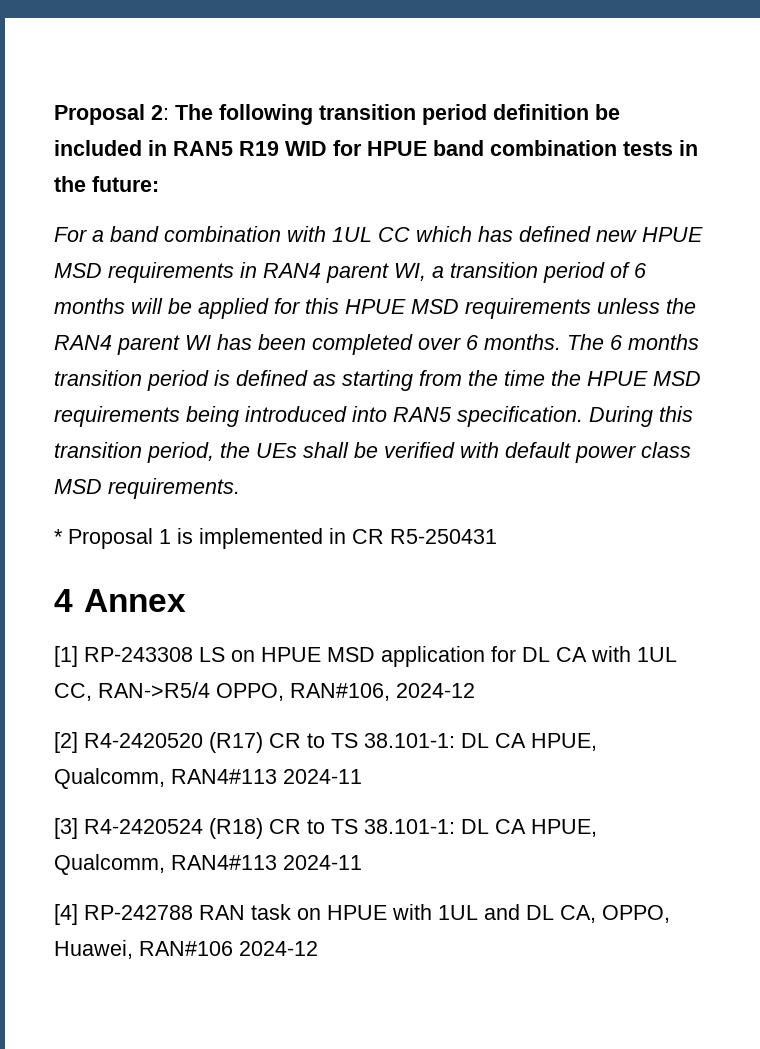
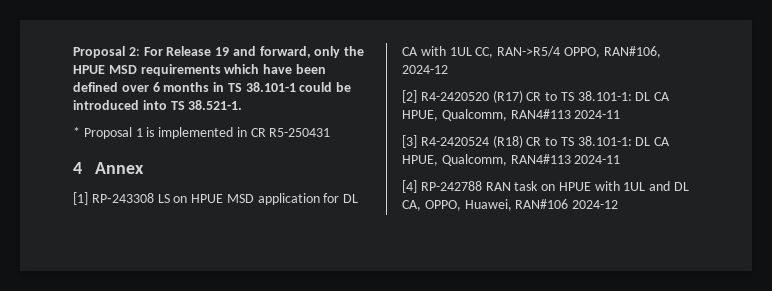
[175,104,620,125] [54,140,698,156] [54,176,159,192] [54,226,703,242] [54,262,646,283] [54,298,696,319] [54,334,699,355] [54,370,701,391] [54,406,693,427] [54,442,691,463] [54,478,240,499] The following transition period definition be included in RAN5 R19 WID for HPUE band combination tests in the future: // For a band combination with 1UL CC which has defined new HPUE MSD requirements in RAN4 parent WI, a transition period of 6 months will be applied for this HPUE MSD requirements unless the RAN4 parent WI has been completed over 6 months. The 6 months transition period is defined as starting from the time the HPUE MSD requirements being introduced into RAN5 specification. During this transition period, the UEs shall be verified with default power class MSD requirements. -> [143,46,365,58] [73,64,326,76] [73,82,352,92] [73,100,243,110] For Release 19 and forward, only the HPUE MSD requirements which have been defined over 6 months in TS 38.101-1 could be introduced into TS 38.521-1.

